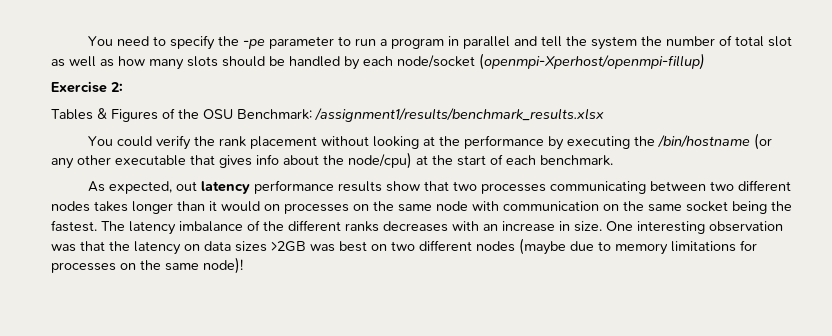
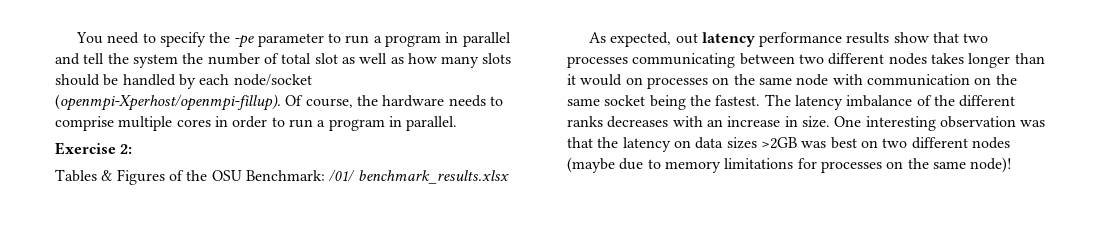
[479,53,705,70] (openmpi-Xperhost/openmpi-fillup) -> [55,94,503,111] [55,116,458,131] (openmpi-Xperhost/openmpi-fillup). Of course, the hardware needs to comprise multiple cores in order to run a program in parallel.
[314,108,604,122] [88,133,773,150] [51,152,613,169] /assignment1/results/benchmark_results.xlsx // You could verify the rank placement without looking at the performance by executing the /bin/hostname (or any other executable that gives info about the node/cpu) at the start of each benchmark. -> [329,169,509,184] /01/ benchmark_results.xlsx

